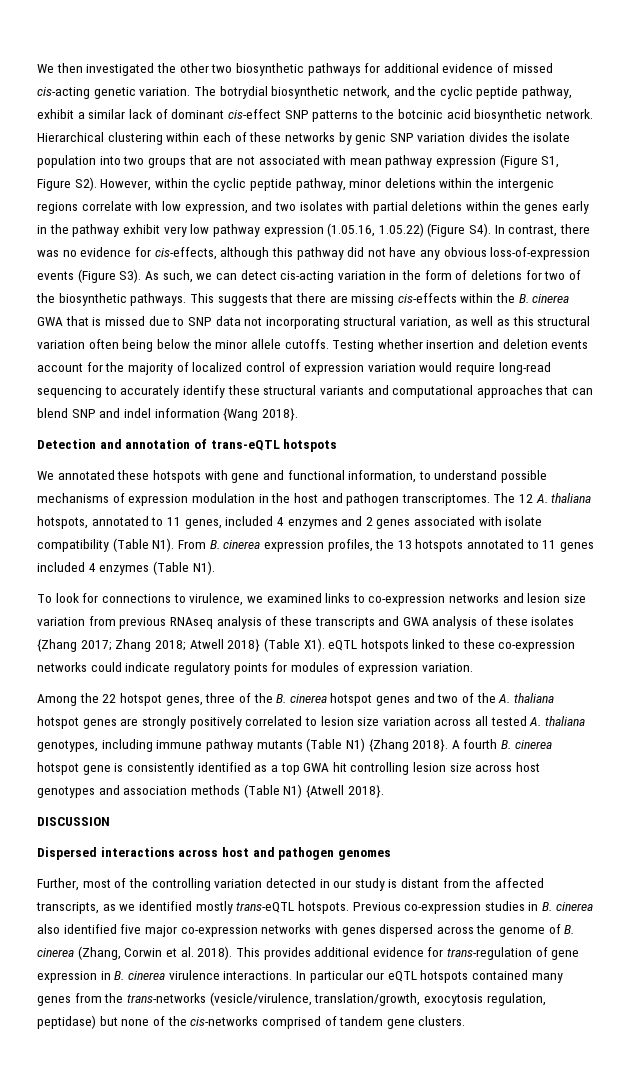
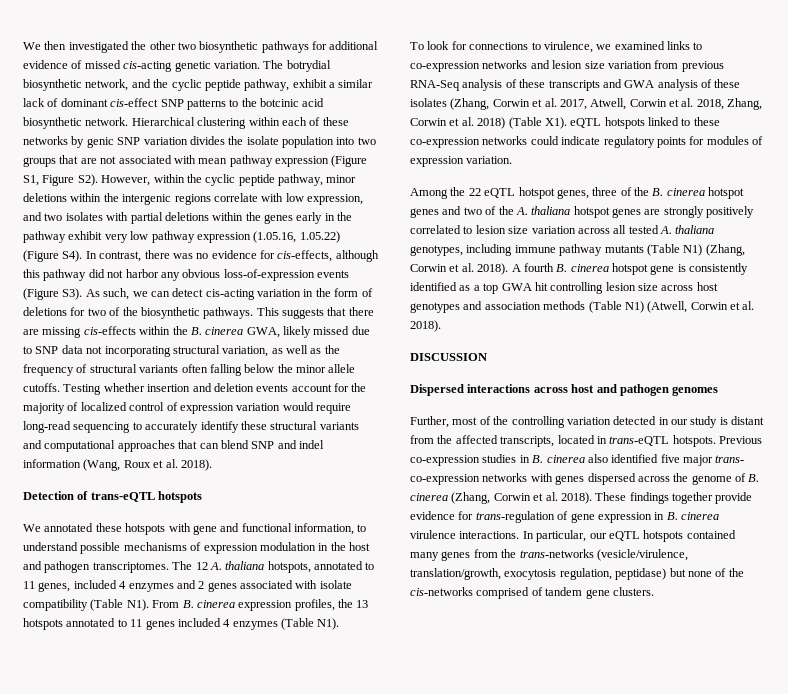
[389,247,417,257] have -> [125,269,159,278] harbor
[37,316,102,326] GWA that is -> [246,326,311,338] GWA, likely
[512,316,591,326] [37,339,154,352] this structural variation often being -> [324,345,340,354] [23,364,242,376] the frequency of structural variants often falling
[223,408,298,421] {Wang 2018}. -> [83,459,212,471] (Wang, Roux et al. 2018).
[99,439,191,449] and annotation -> (74, 495) none
[169,617,213,629] RNAseq -> [410,80,460,91] RNA-Seq
[37,639,261,652] {Zhang 2017; Zhang 2018; Atwell 2018} -> [450,98,763,110] [410,117,506,129] (Zhang, Corwin et al. 2017, Atwell, Corwin et al. 2018, Zhang, Corwin et al. 2018)
(117, 698) none -> [484,188,516,198] eQTL
[368,739,449,752] {Zhang 2018}. -> [705,244,745,256] [410,263,509,275] (Zhang, Corwin et al. 2018).
[305,785,384,798] {Atwell 2018}. -> [647,301,755,313] [410,320,441,332] (Atwell, Corwin et al. 2018).
[102,901,233,914] as we identified mostly -> [557,435,607,444] located in
(177, 931) none -> [715,455,745,463] trans-
[235,947,370,960] This provides additional -> [595,492,753,504] These findings together provide
[309,970,363,983] particular -> [536,530,587,542] particular,

